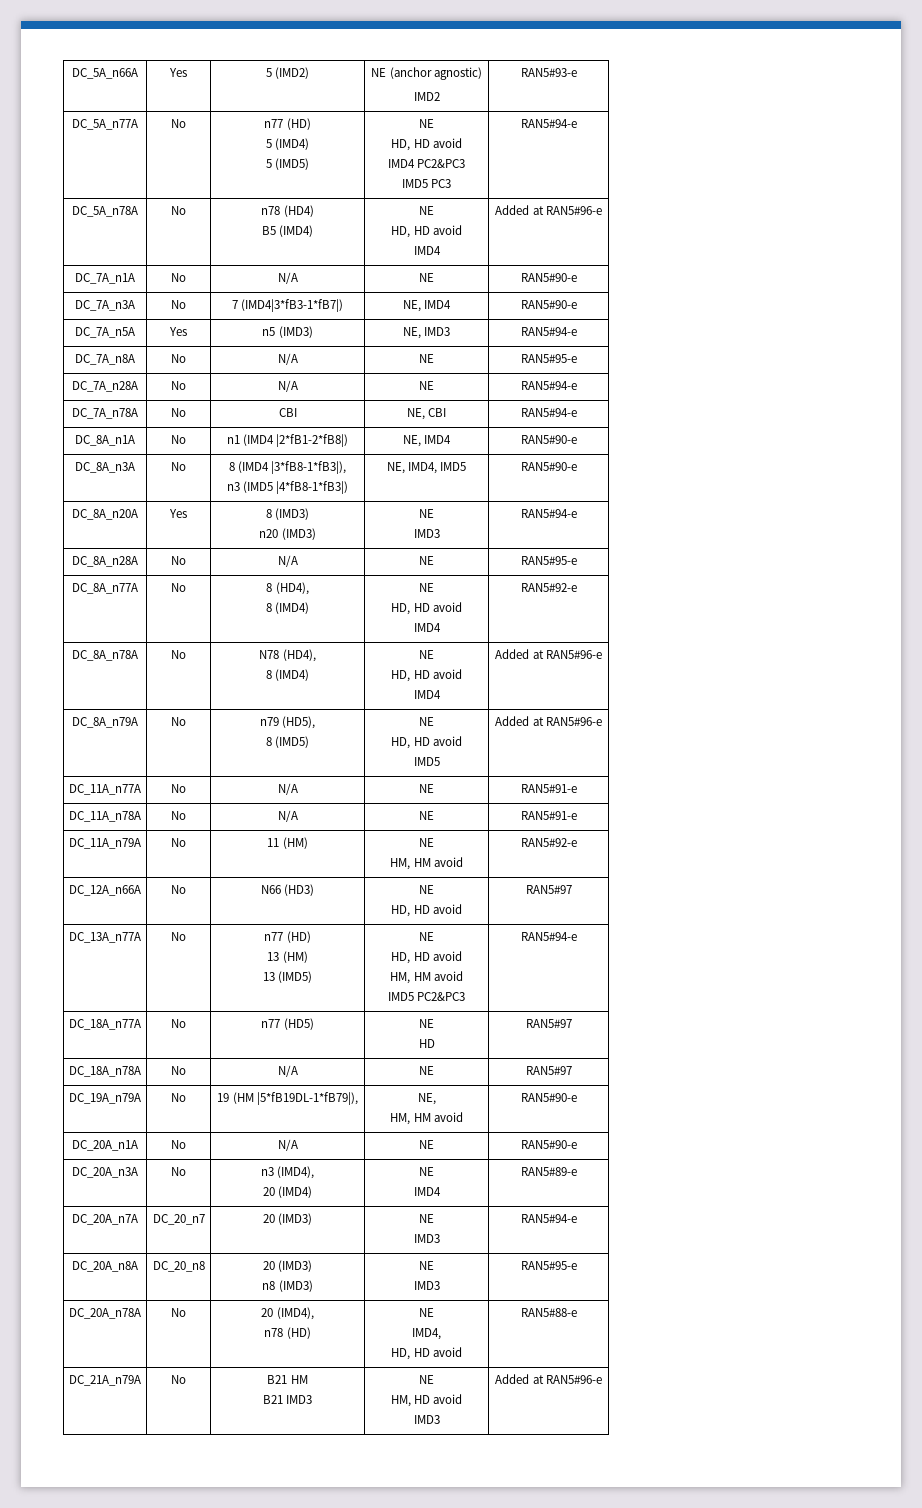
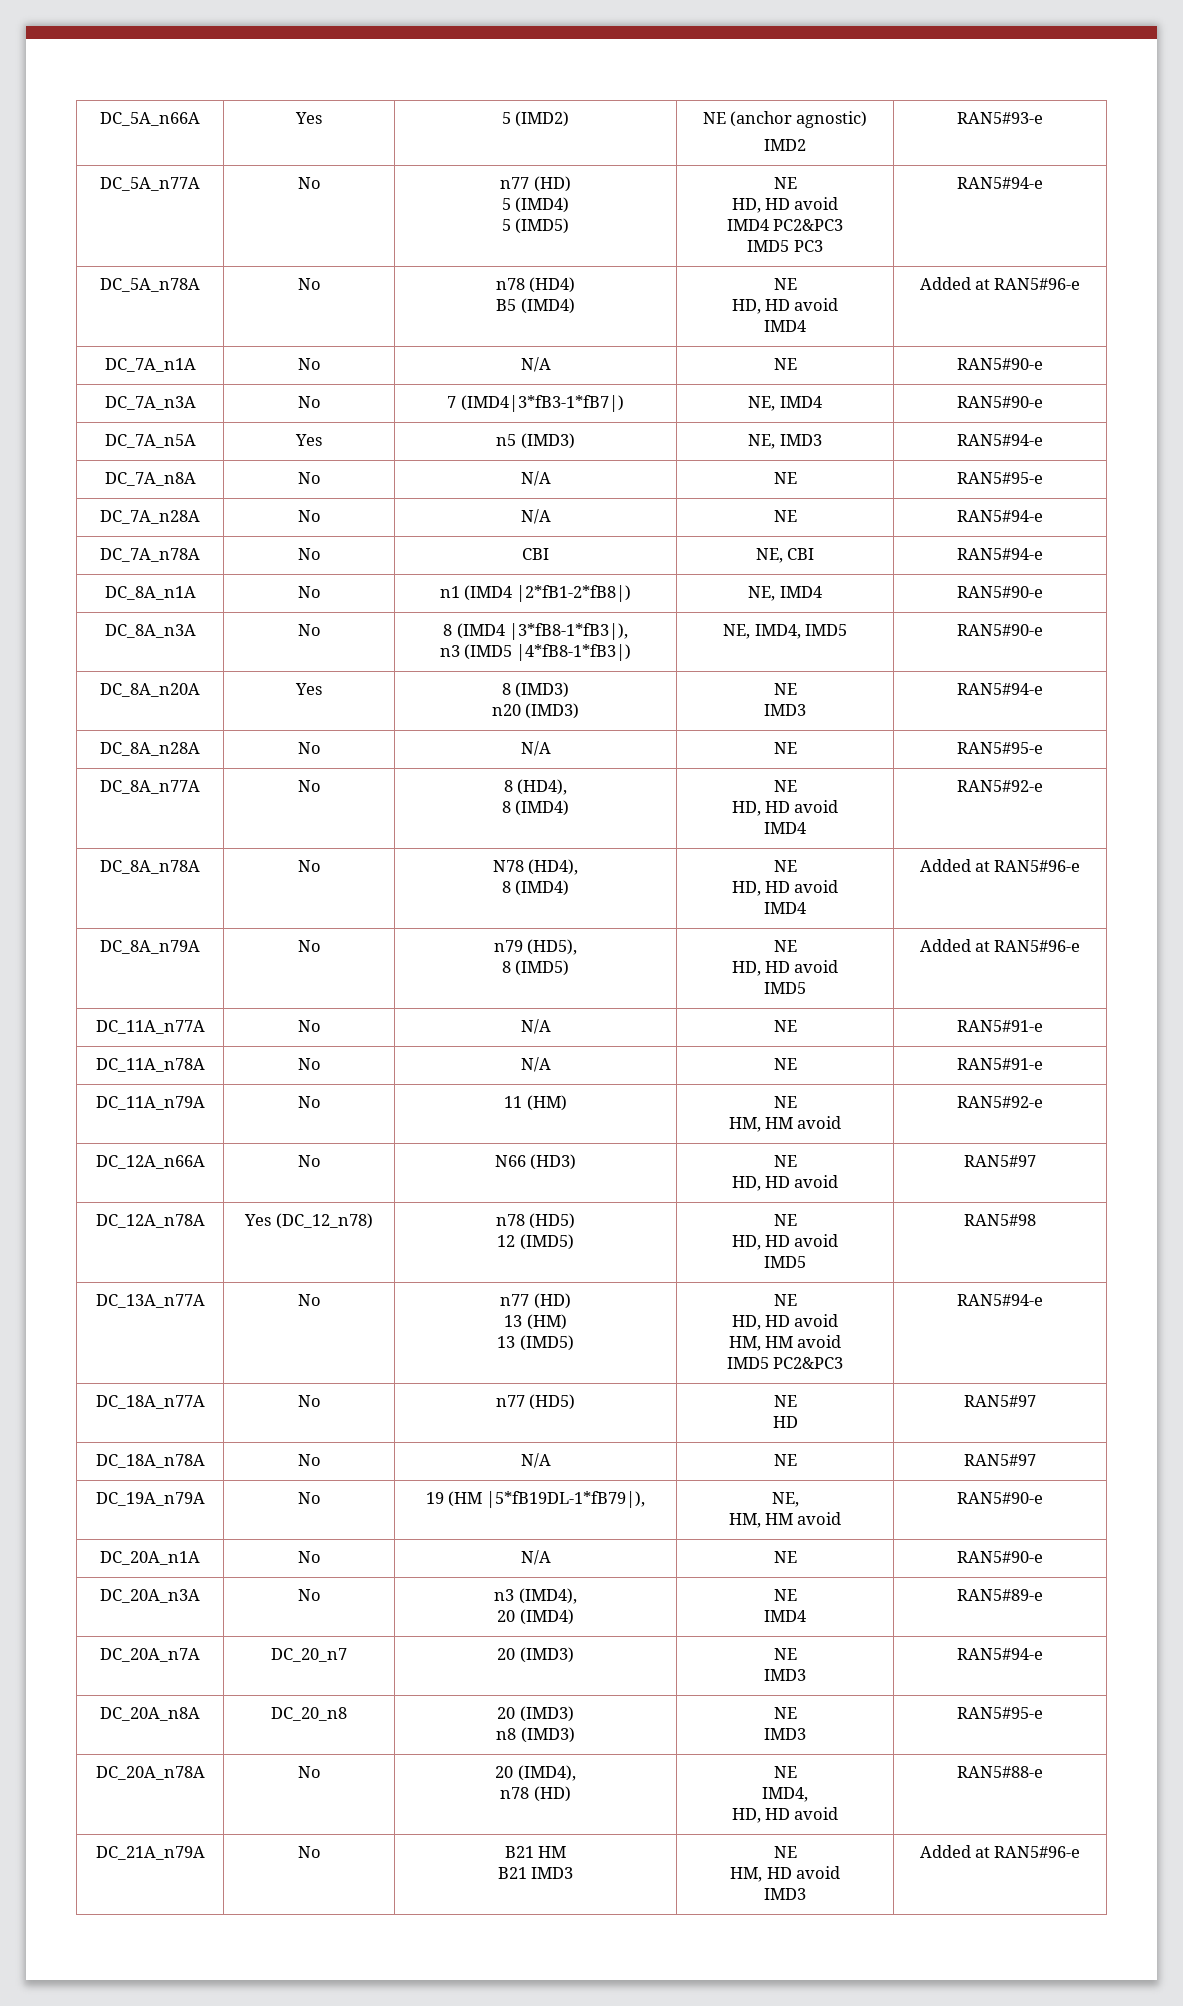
(572, 889) none -> [95,1214,205,1228] [244,1213,373,1229] [495,1213,576,1229] [497,1234,574,1250] [773,1214,797,1226] [731,1234,839,1250] [764,1256,806,1268] [964,1214,1036,1226] // DC_12A_n78A | Yes (DC_12_n78) | n78 (HD5) // 12 (IMD5) | NE // HD, HD avoid // IMD5 | RAN5#98

